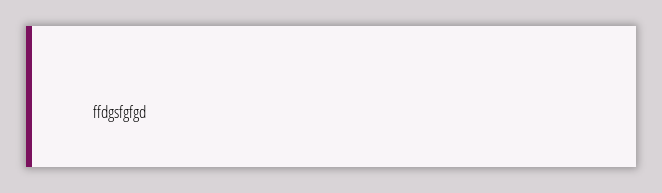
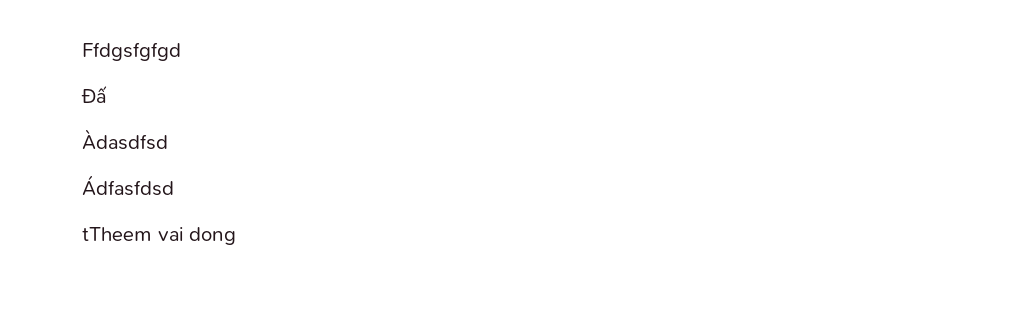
[93,105,146,122] ffdgsfgfgd -> [82,42,181,61] [81,85,107,103] [82,129,168,150] [82,175,174,196] [82,227,237,245] Ffdgsfgfgd // Đấ // Àdasdfsd // Ádfasfdsd // tTheem vai dong

